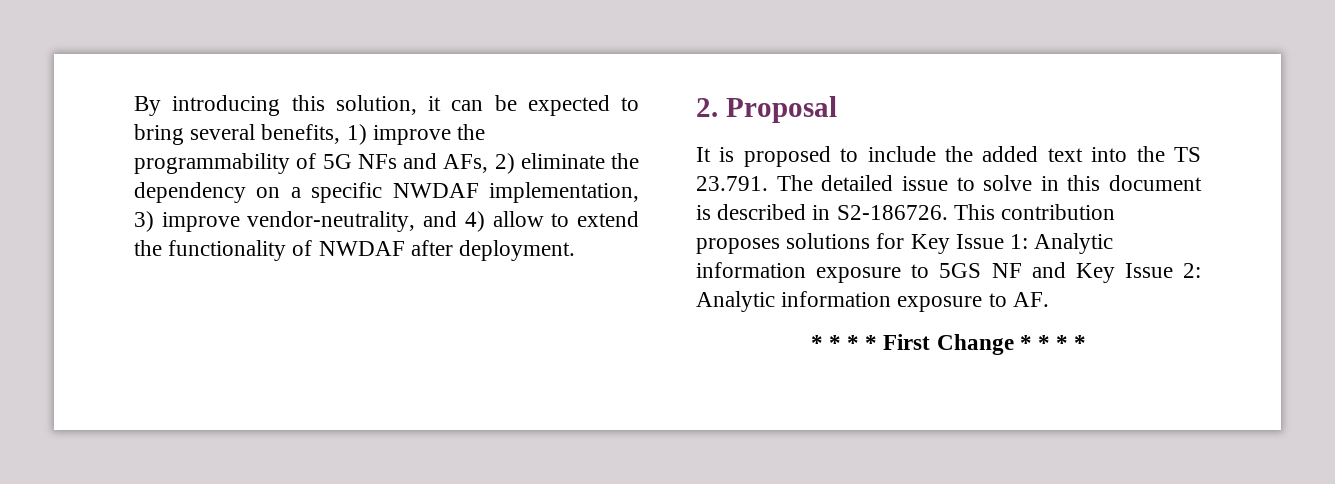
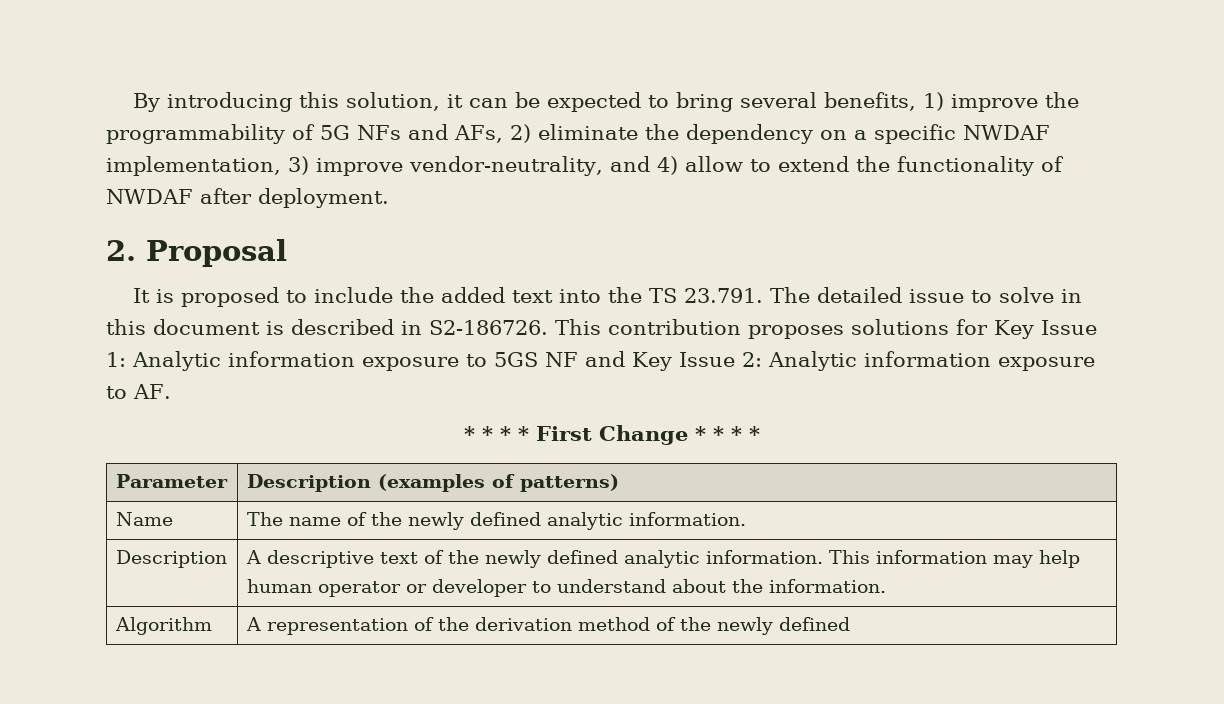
(1087, 342) none -> [115,474,228,488] [246,474,619,492] [115,512,173,526] [246,512,746,530] [115,550,227,568] [245,550,1080,568] [246,579,886,597] [114,617,212,635] [245,617,850,635] // Parameter | Description (examples of patterns) // Name | The name of the newly defined analytic information. // Description | A descriptive text of the newly defined analytic information. This information may help human operator or developer to understand about the information. // Algorithm | A representation of the derivation method of the newly defined

